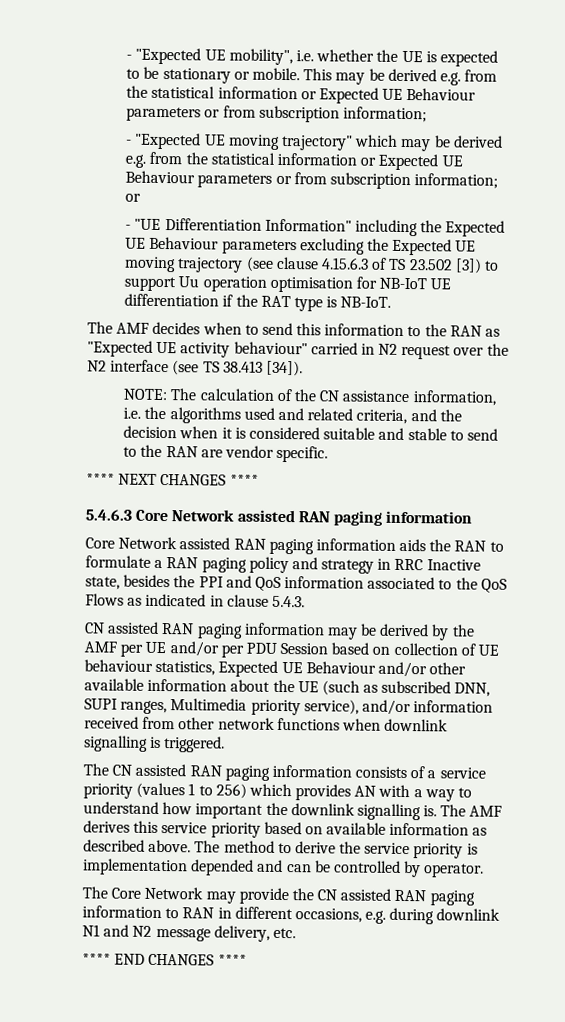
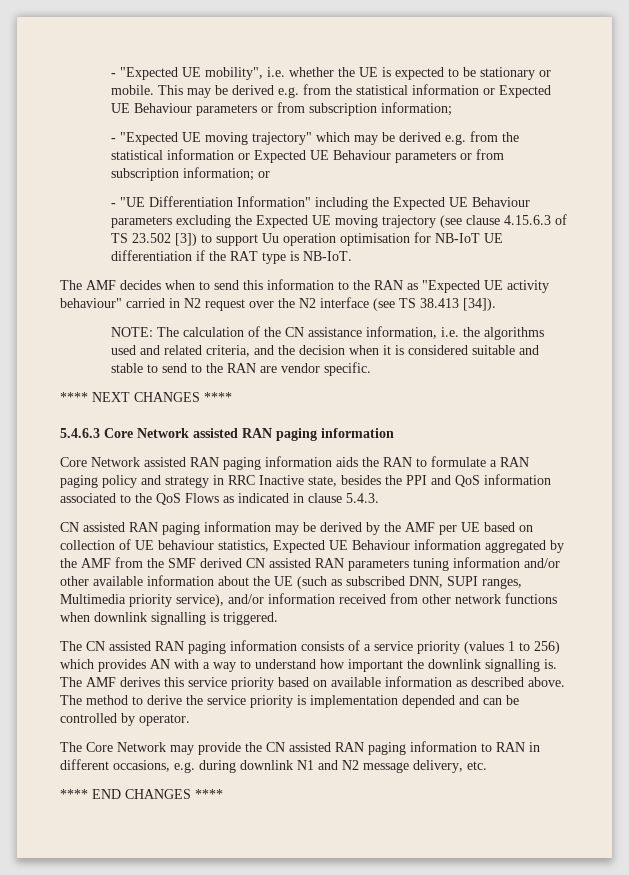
[169,641,329,658] and/or per PDU Session -> (480, 527) none
(376, 667) none -> [414,539,564,553] [60,557,520,571] information aggregated by the AMF from the SMF derived CN assisted RAN parameters tuning information

